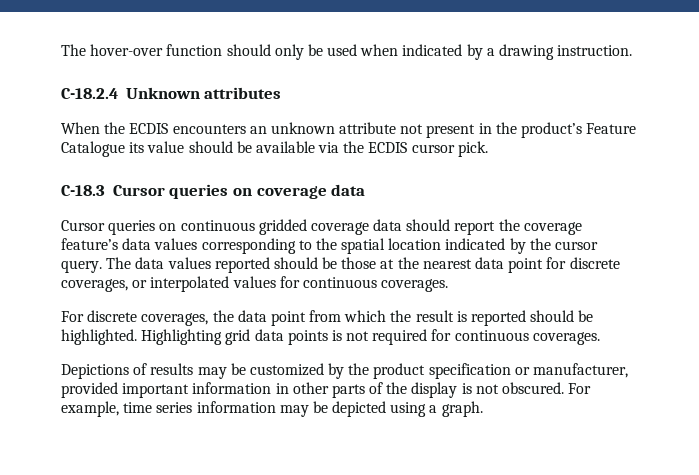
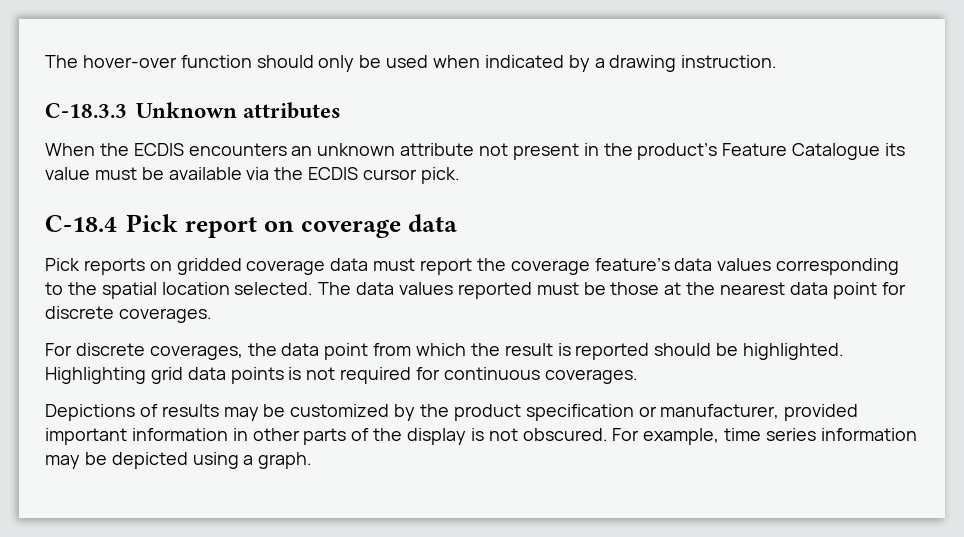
[61,88,118,99] C-18.2.4 -> [45,103,127,118] C-18.3.3
[188,141,233,153] should -> [94,167,137,180] must
[61,184,229,199] C-18.3 Cursor queries -> [45,214,257,238] C-18.4 Pick report
[61,220,255,235] Cursor queries on continuous -> [45,258,172,275] Pick reports on
[406,219,451,231] should -> [373,258,416,271] must
[445,238,599,254] [61,260,102,273] indicated by the cursor query. -> [234,282,314,295] selected.
[273,257,318,269] should -> [536,282,579,295] must
[61,276,377,292] coverages, or interpolated values for continuous -> (114, 312) none

